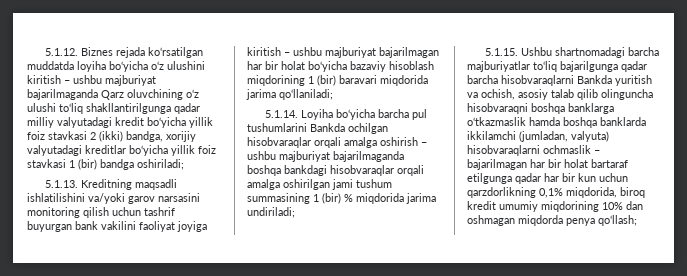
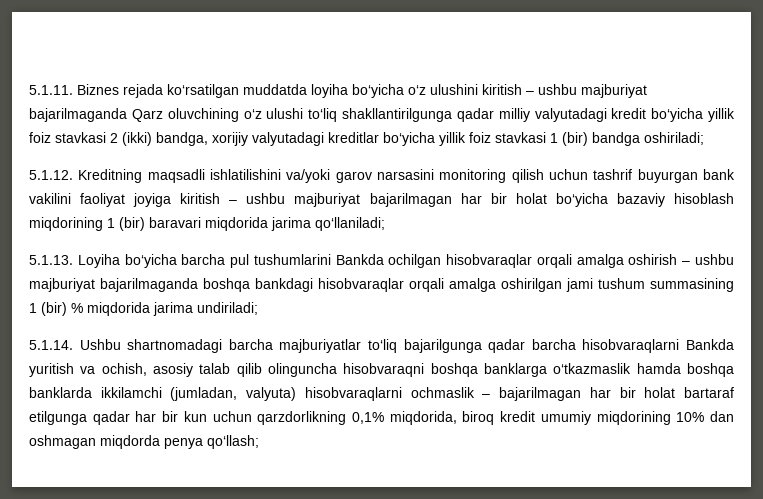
[45,48,79,56] 5.1.12. -> [29,85,73,95] 5.1.11.
[45,180,79,188] 5.1.13. -> [29,170,73,180] 5.1.12.
[265,110,299,118] 5.1.14. -> [29,255,73,265] 5.1.13.
[485,48,519,56] 5.1.15. -> [29,340,73,350] 5.1.14.

